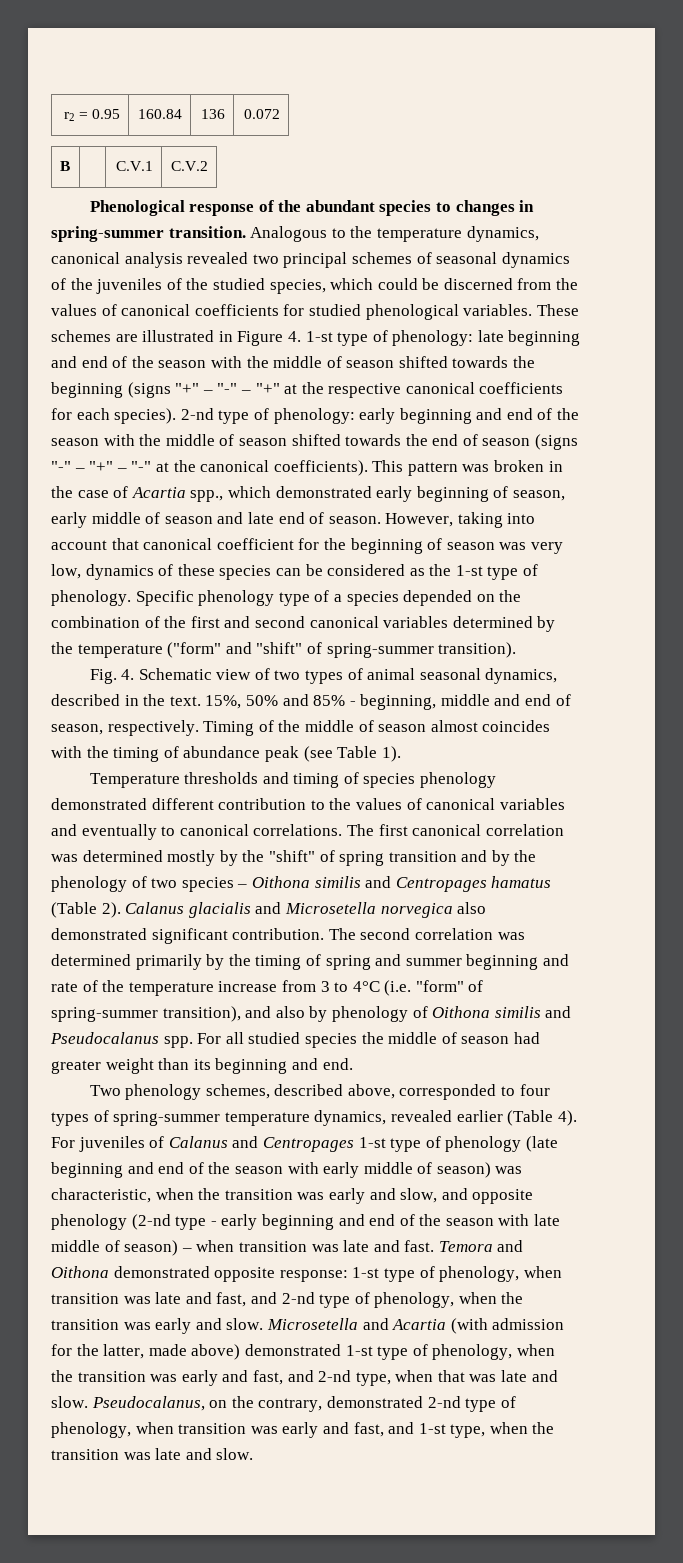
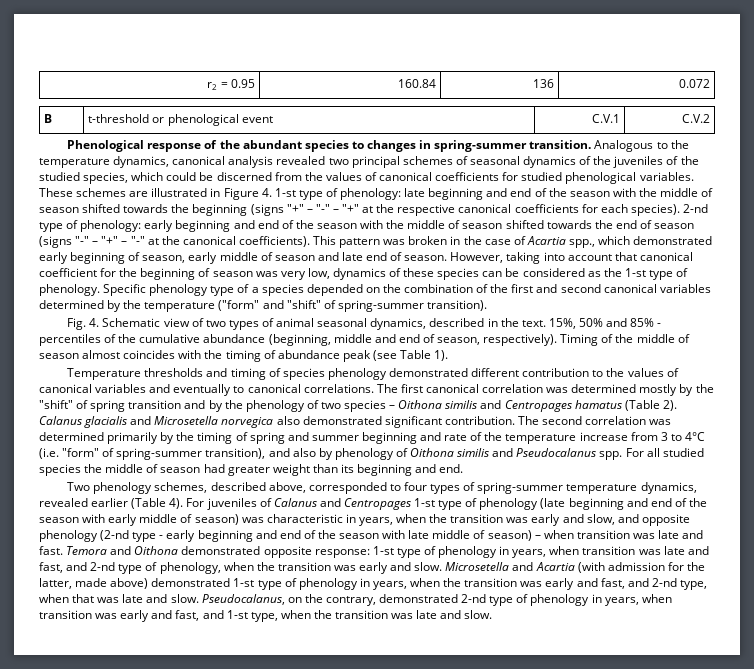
(70, 166) none -> [88,114,273,126] t-threshold or phenological event
[360,694,437,710] beginning, -> [39,334,331,346] percentiles of the cumulative abundance (beginning,
[107,720,199,736] respectively. -> [483,334,558,346] respectively).
[51,1188,151,1203] characteristic, -> [266,514,393,526] characteristic in years,
[439,1266,520,1282] phenology, -> [438,546,547,558] phenology in years,
[432,1344,513,1360] phenology, -> [298,578,407,590] phenology in years,
[51,1422,131,1438] phenology, -> [530,594,639,606] phenology in years,

